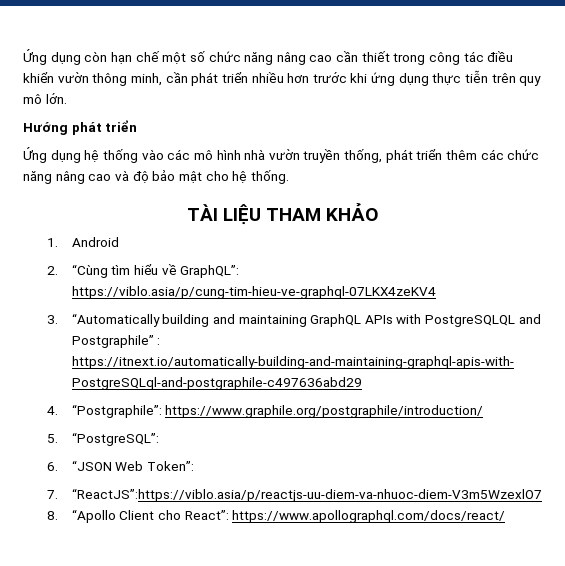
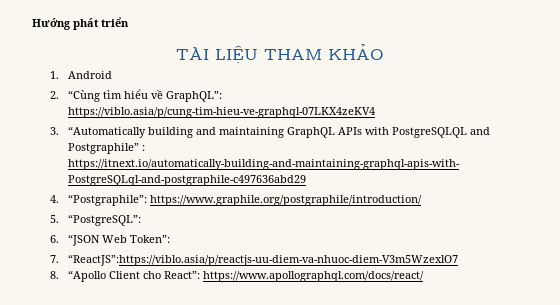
[23,49,514,65] [23,70,542,86] [23,93,67,104] [23,120,138,135] [23,147,540,163] [23,170,289,184] Ứng dụng còn hạn chế một số chức năng nâng cao cần thiết trong công tác điều khiển vườn thông minh, cần phát triển nhiều hơn trước khi ứng dụng thực tiễn trên quy mô lớn. // Hướng phát triển // Ứng dụng hệ thống vào các mô hình nhà vườn truyền thống, phát triển thêm các chức năng nâng cao và độ bảo mật cho hệ thống. -> [32,17,129,30] Hướng phát triển

